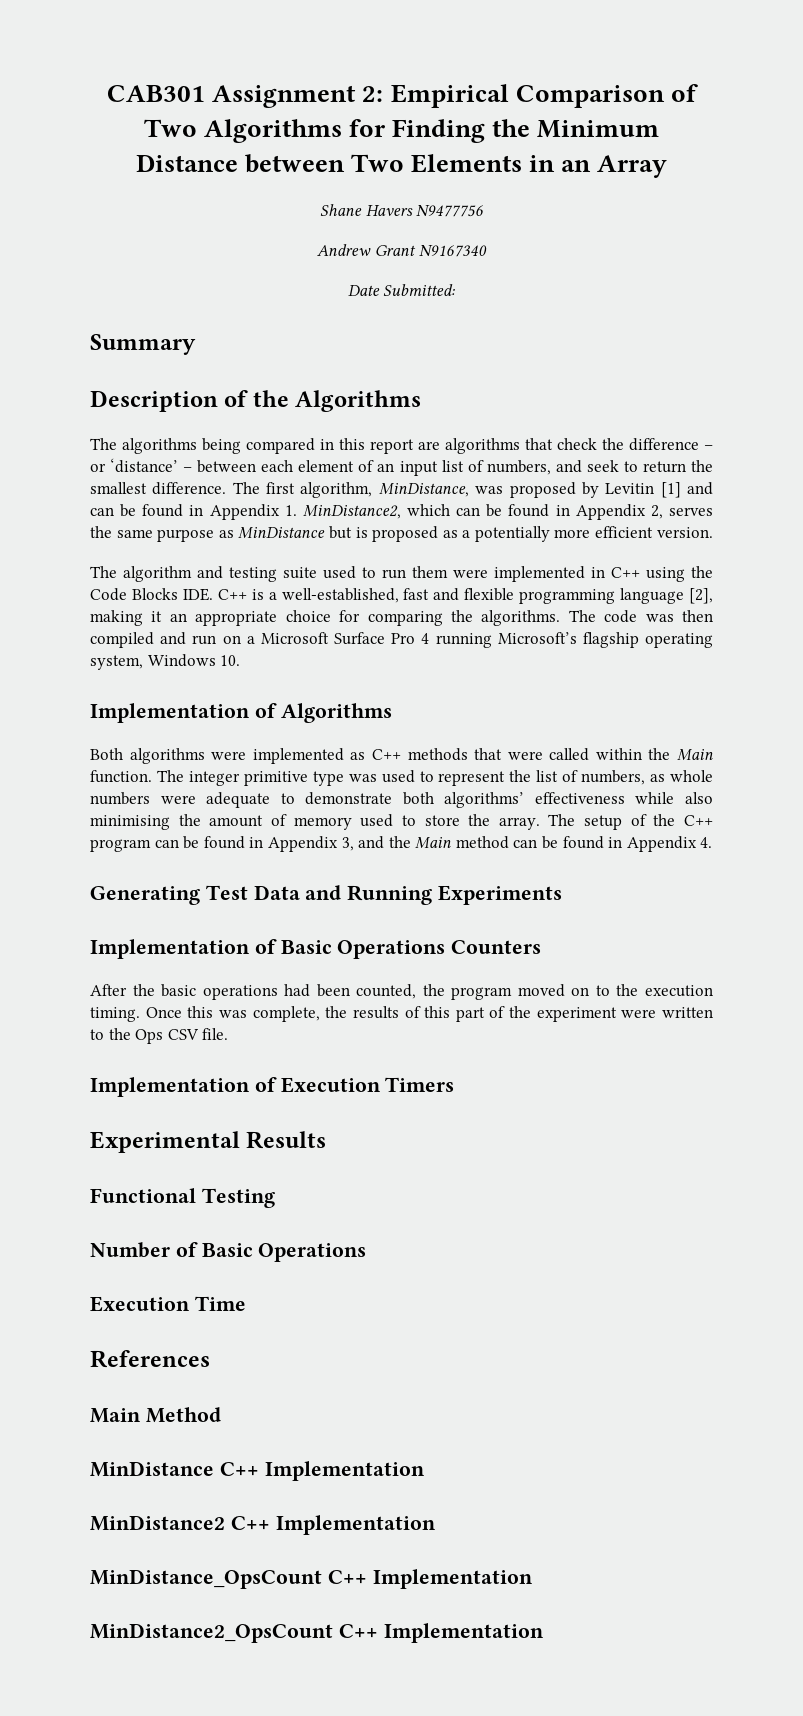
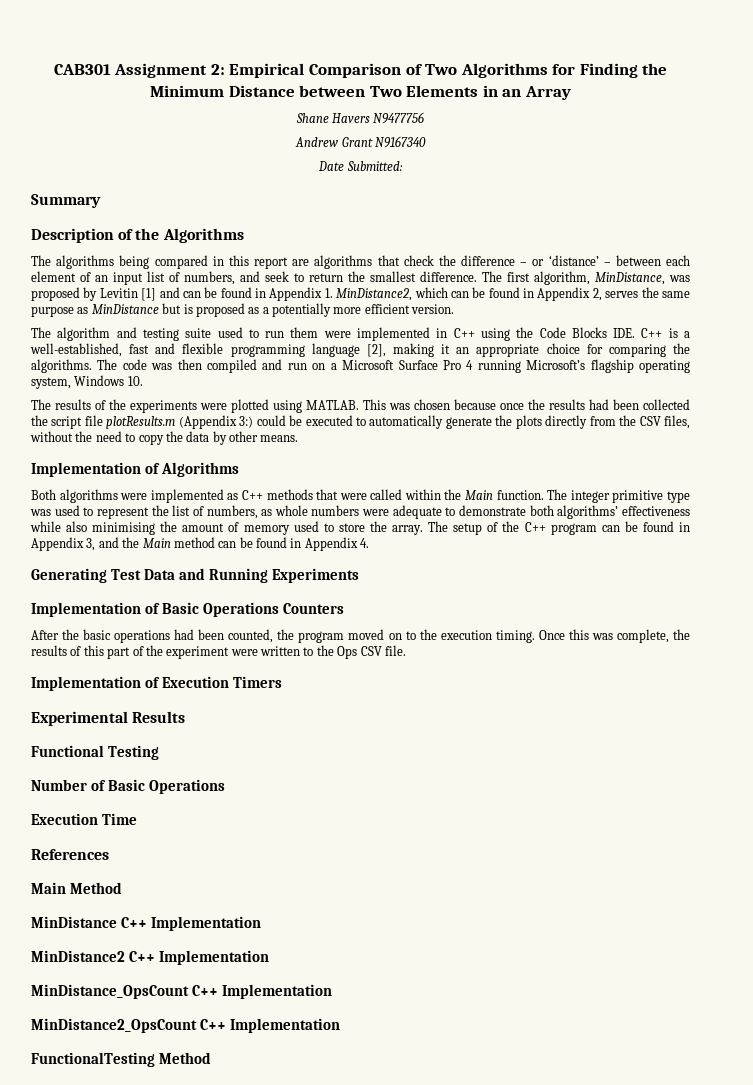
(241, 660) none -> [31,399,690,413] [31,415,691,429] [30,431,299,445] // The results of the experiments were plotted using MATLAB. This was chosen because once the results had been collected the script file plotResults.m (Appendix 3:) could be executed to automatically generate the plots directly from the CSV files, without the need to copy the data by other means.
(544, 1633) none -> [31,1052,211,1067] // FunctionalTesting Method

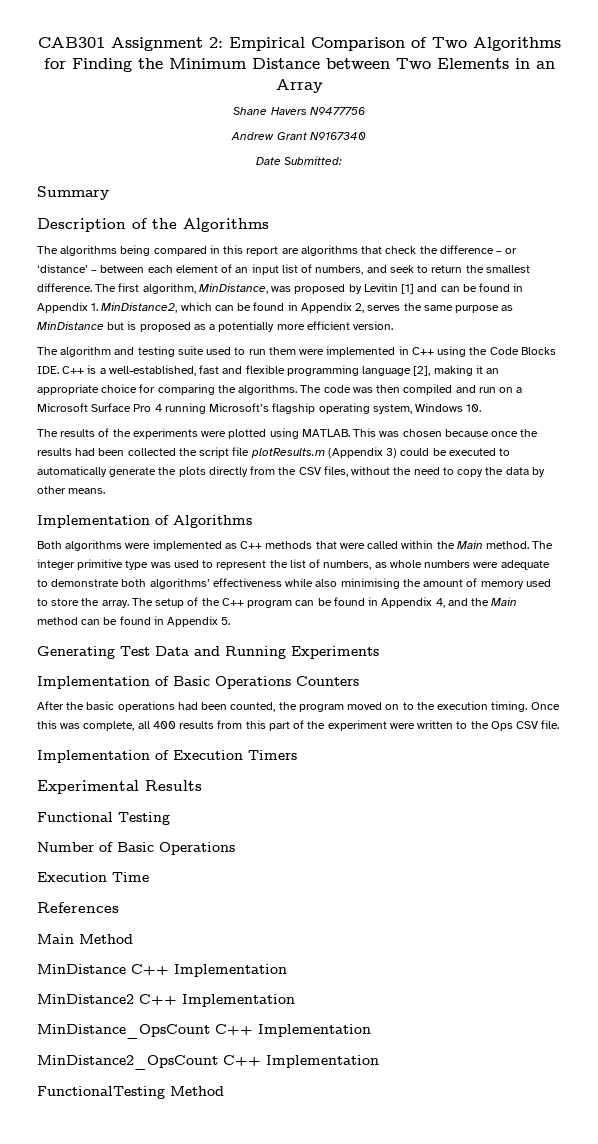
[239,416,254,428] 3:) -> [386,448,398,458] 3)
[496,490,544,500] function. -> [486,541,530,549] method.
[86,538,96,551] 3, -> [435,598,445,608] 4,
[360,538,370,548] 4. -> [221,617,231,625] 5.
[672,629,690,640] [31,645,82,656] the results of -> [137,720,243,729] all 400 results from

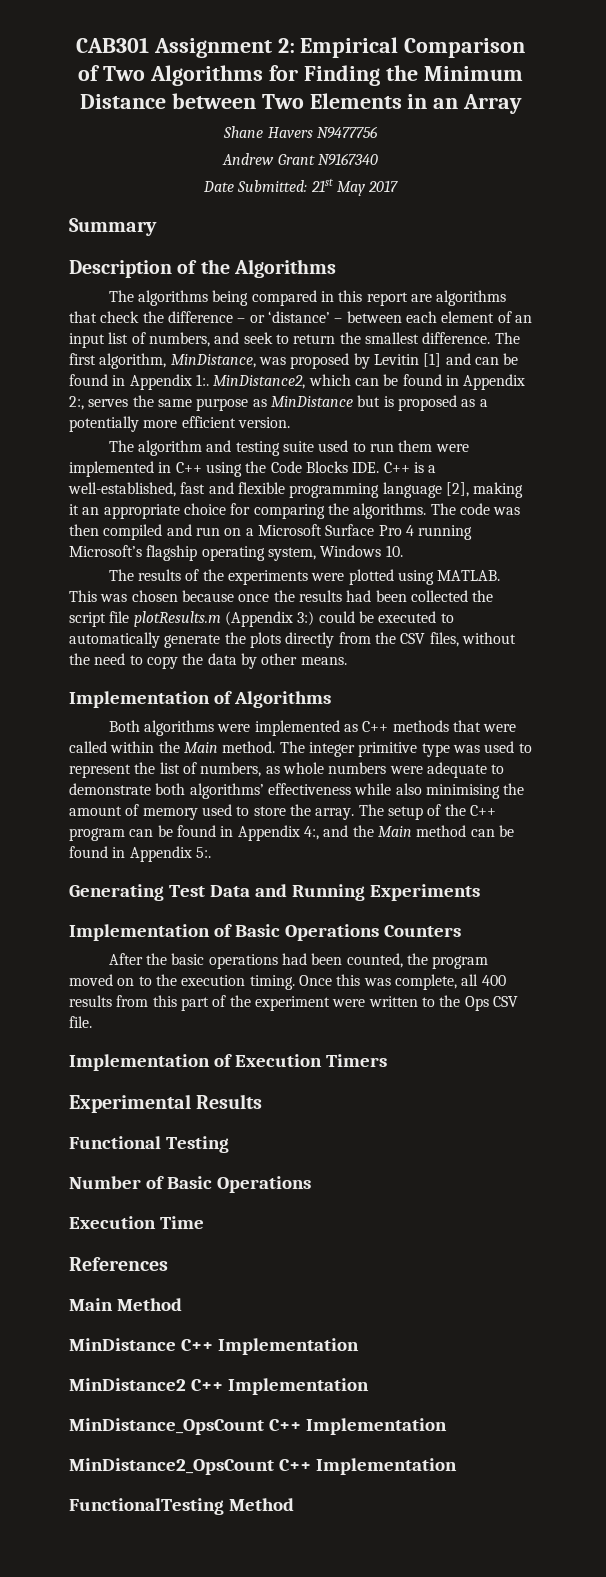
(343, 160) none -> [310,178,399,196] 21st May 2017
[91,303,99,311] 1. -> [195,374,209,386] 1:.
[355,303,365,313] 2, -> [69,396,84,410] 2:,
[386,448,398,458] 3) -> [297,611,315,626] 3:)
[435,598,445,608] 4, -> [303,826,319,840] 4:,
[221,617,231,625] 5. -> [195,847,211,858] 5:.

